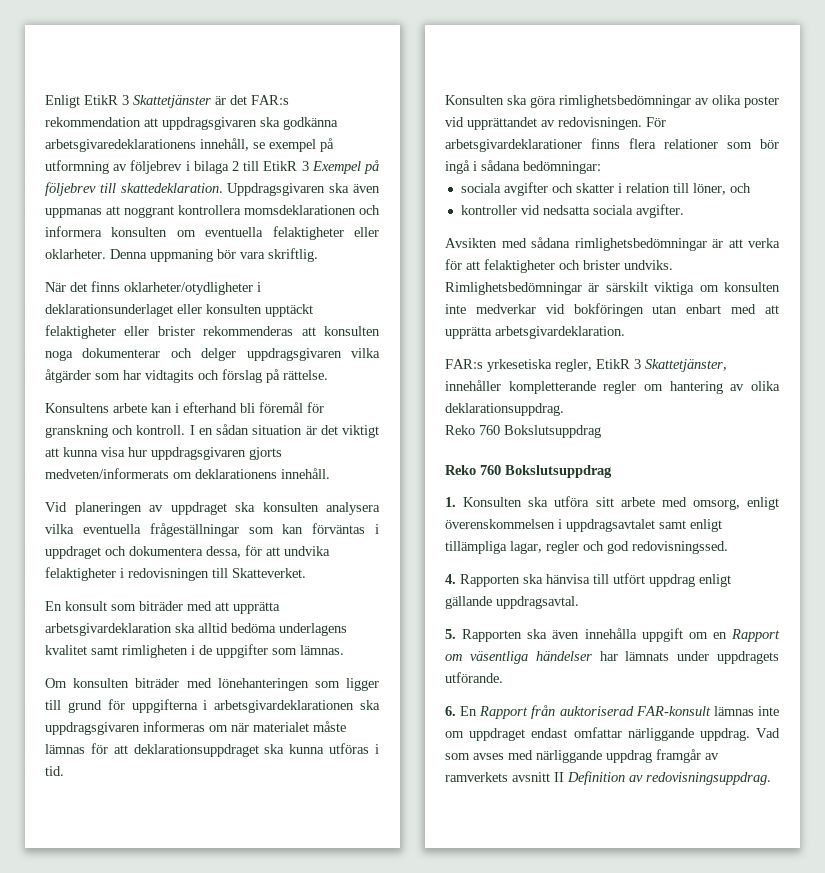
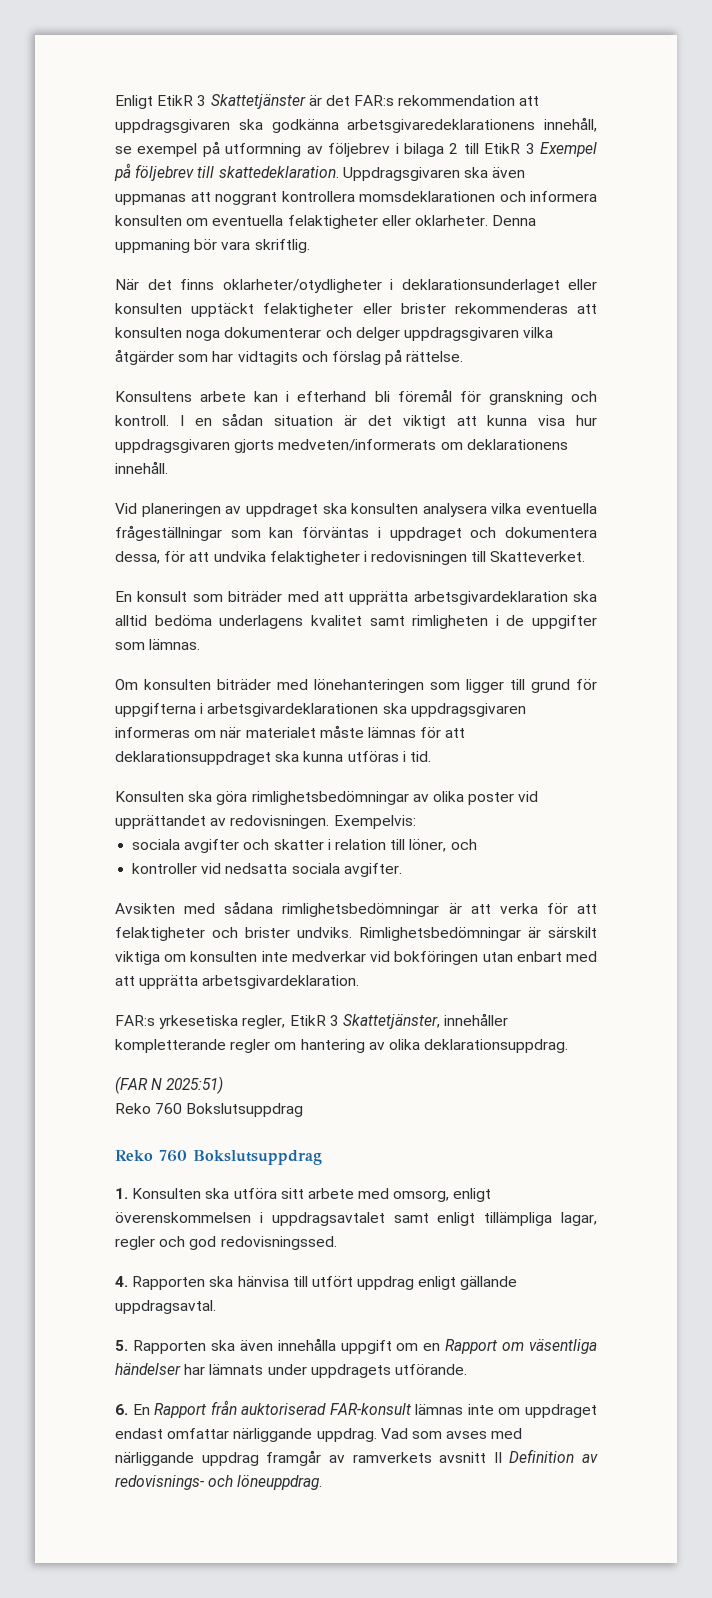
[646,117,666,127] [445,138,779,152] [445,160,601,174] För arbetsgivardeklarationer finns flera relationer som bör ingå i sådana bedömningar: -> [333,815,416,829] Exempelvis:
(564, 409) none -> [115,1076,224,1094] // (FAR N 2025:51)
[646,772,771,785] redovisningsuppdrag. -> [115,1475,323,1490] redovisnings- och löneuppdrag.

